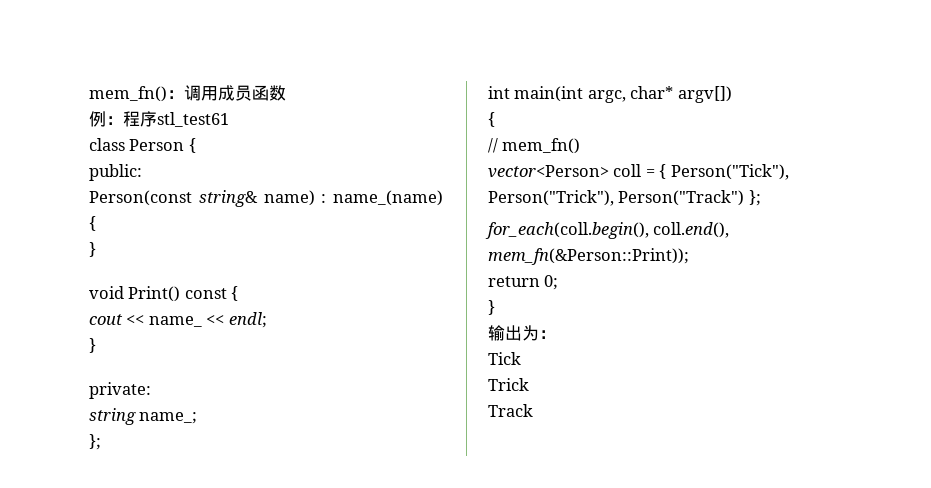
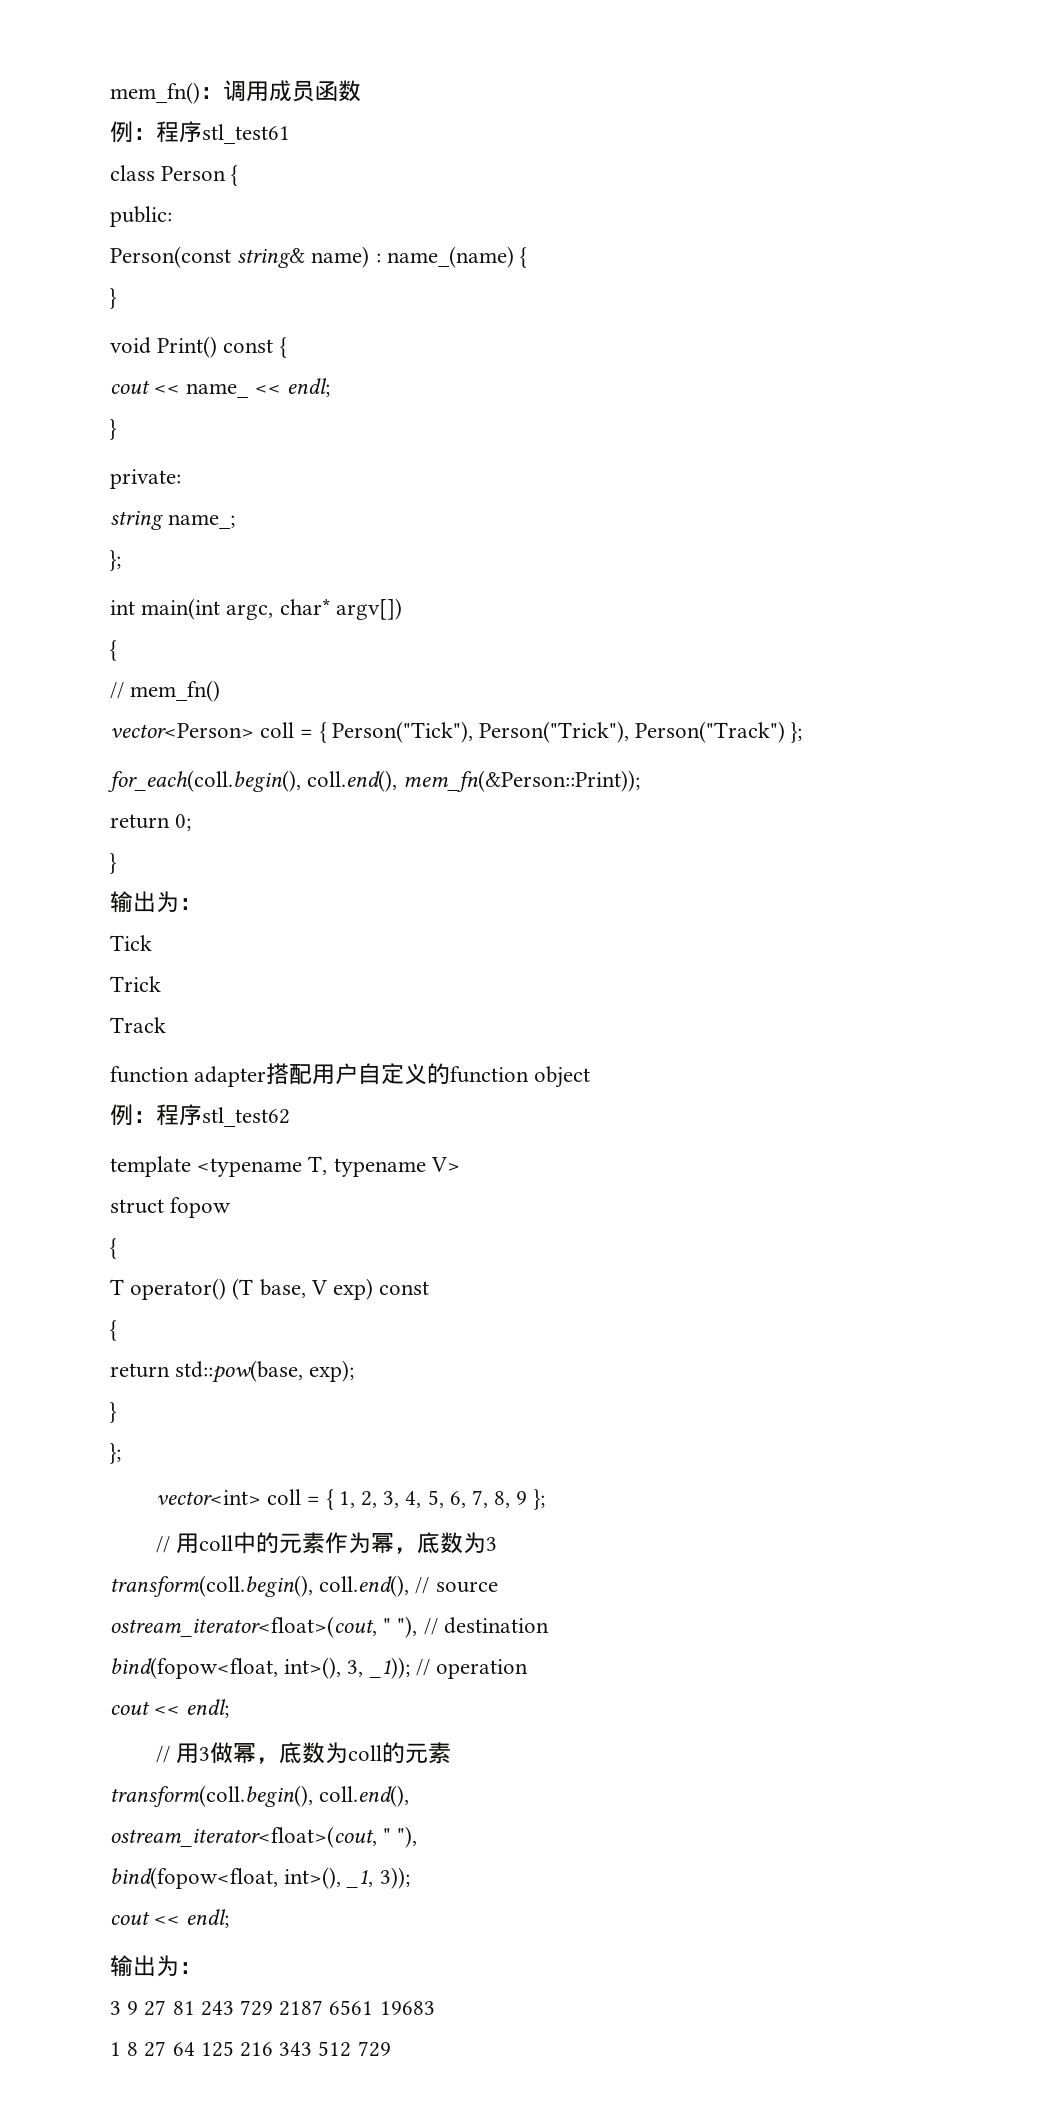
(533, 410) none -> [110,1063,591,1088] [110,1104,290,1127] [110,1156,460,1177] [110,1197,232,1218] [110,1238,117,1259] [110,1278,430,1300] [110,1320,117,1341] [110,1360,355,1383] [110,1402,117,1423] [110,1443,121,1464] [155,1489,545,1510] [155,1532,498,1554] [110,1575,498,1597] [110,1616,549,1638] [110,1657,529,1679] [110,1699,230,1718] [155,1742,452,1764] [110,1785,410,1807] [110,1826,418,1848] [110,1867,410,1889] [110,1909,230,1928] [110,1955,202,1977] [110,2000,435,2016] [110,2041,391,2057] // function adapter搭配用户自定义的function object // 例：程序stl_test62 // template <typename T, typename V> // struct fopow // { // T operator() (T base, V exp) const // { // return std::pow(base, exp); // } // }; // vector<int> coll = { 1, 2, 3, 4, 5, 6, 7, 8, 9 }; // // 用coll中的元素作为幂，底数为3 // transform(coll.begin(), coll.end(), // source // ostream_iterator<float>(cout, " "), // destination // bind(fopow<float, int>(), 3, _1)); // operation // cout << endl; // // 用3做幂，底数为coll的元素 // transform(coll.begin(), coll.end(), // ostream_iterator<float>(cout, " "), // bind(fopow<float, int>(), _1, 3)); // cout << endl; // 输出为： // 3 9 27 81 243 729 2187 6561 19683 // 1 8 27 64 125 216 343 512 729

